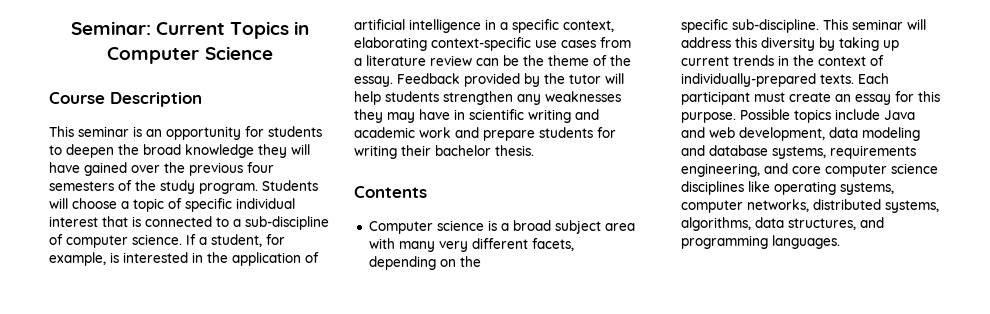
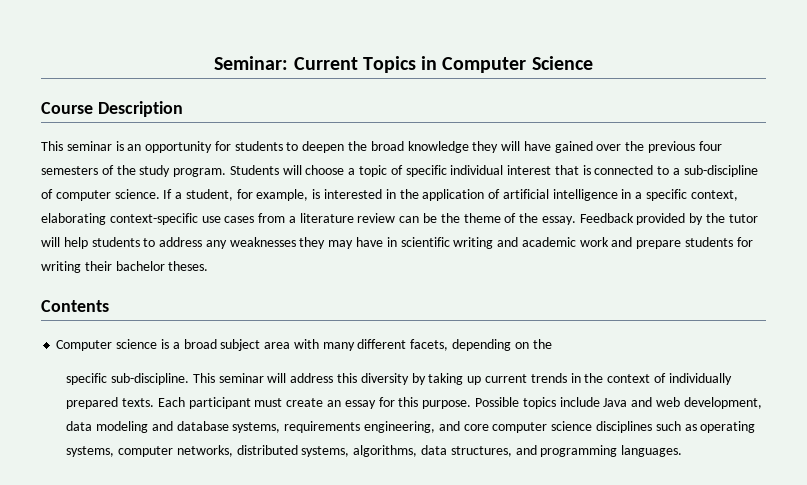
[443,91,513,105] strengthen -> [143,237,203,247] to address
[495,145,534,156] thesis. -> [168,261,209,271] theses.
[438,241,468,252] very -> (355, 346) none
[681,73,817,87] individually-prepared -> [668,373,732,385] [66,397,119,409] individually prepared
[748,181,771,192] like -> [655,421,697,431] such as

